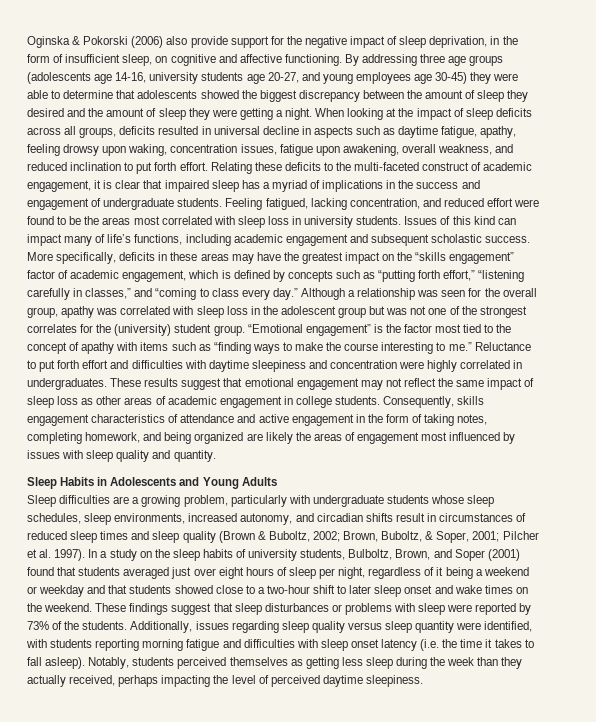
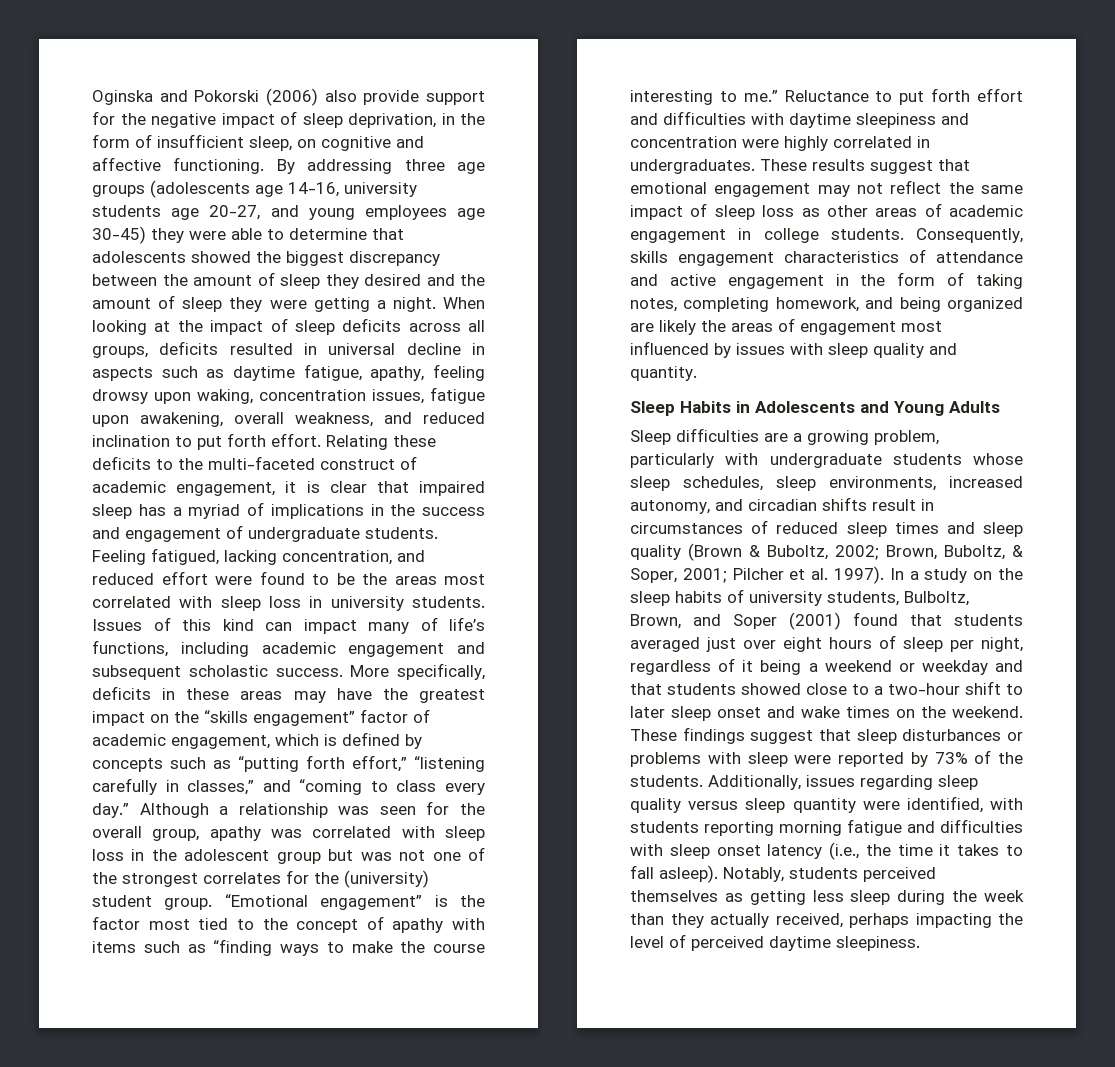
[72,36,81,45] & -> [159,90,188,102] and
[420,639,440,651] (i.e. -> [829,842,860,860] (i.e.,

